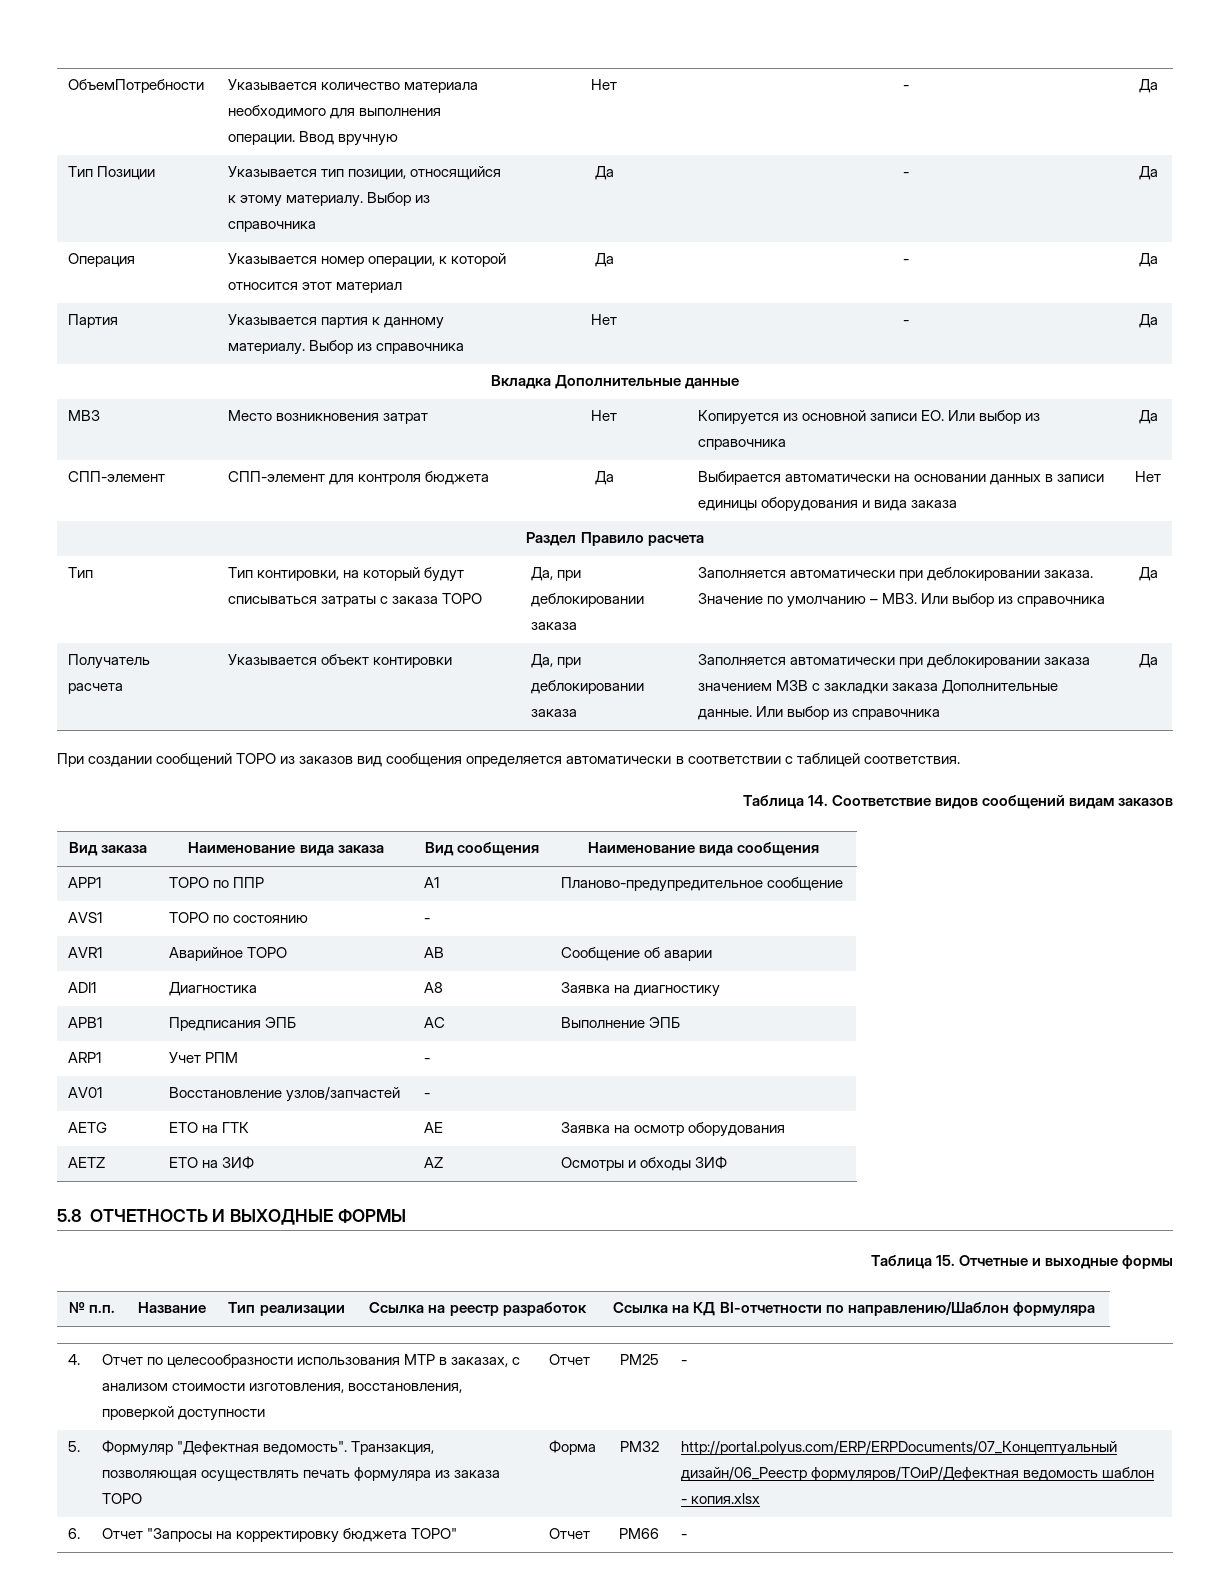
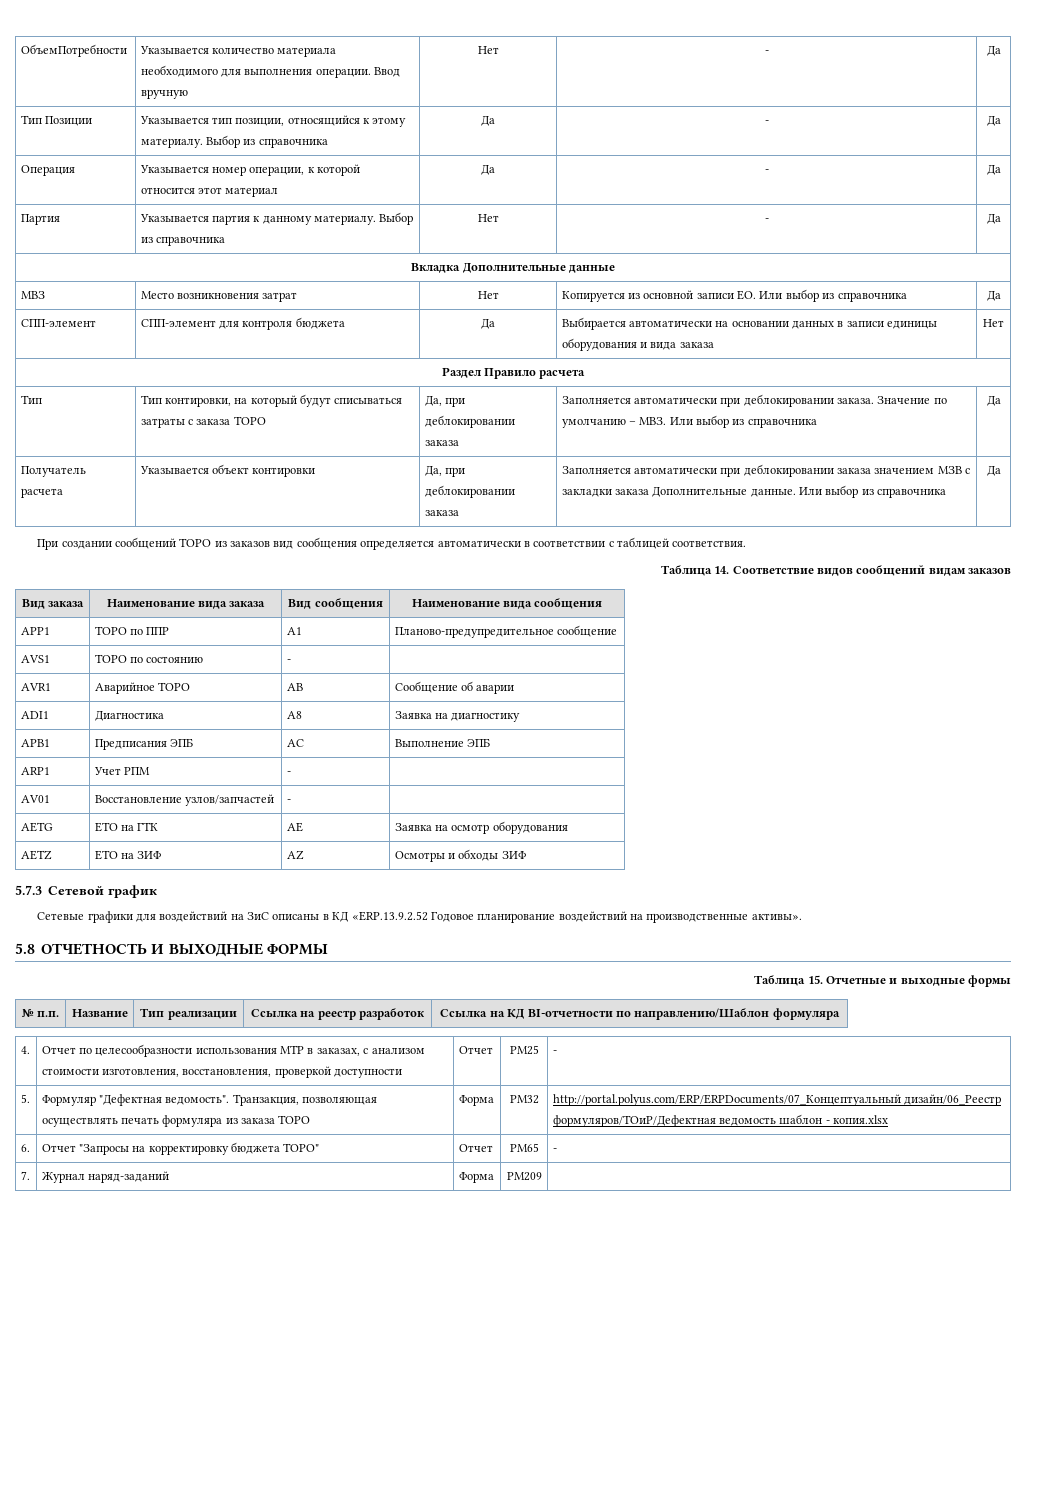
(727, 1162) none -> [15,885,158,898] [37,911,802,923] // 5.7.3 Сетевой график // Сетевые графики для воздействий на ЗиС описаны в КД «ERP.13.9.2.52 Годовое планирование воздействий на производственные активы».
[619,1528,659,1539] [680,1534,687,1539] PM66 | - -> [509,1143,539,1152] [552,1148,557,1152] [20,1171,30,1180] [41,1171,169,1183] [458,1172,494,1183] [506,1172,542,1181] PM65 | - // 7. | Журнал наряд-заданий | Форма | PM209 |

